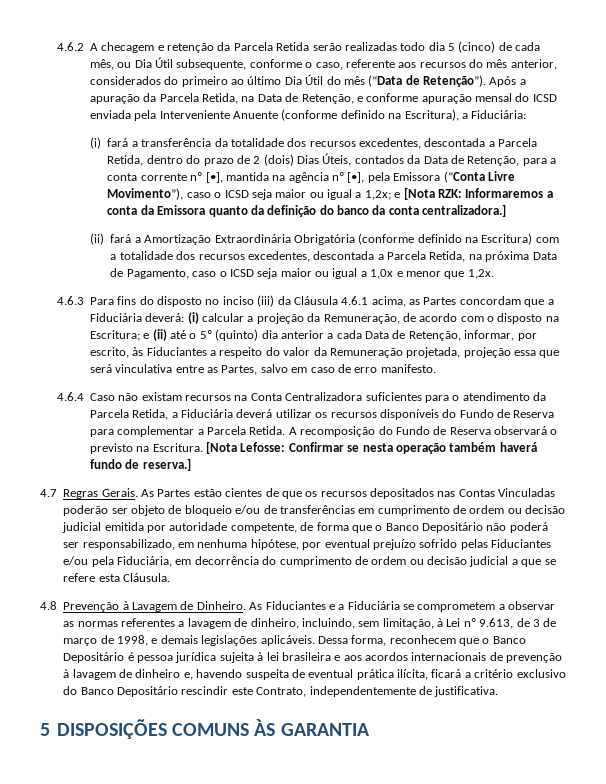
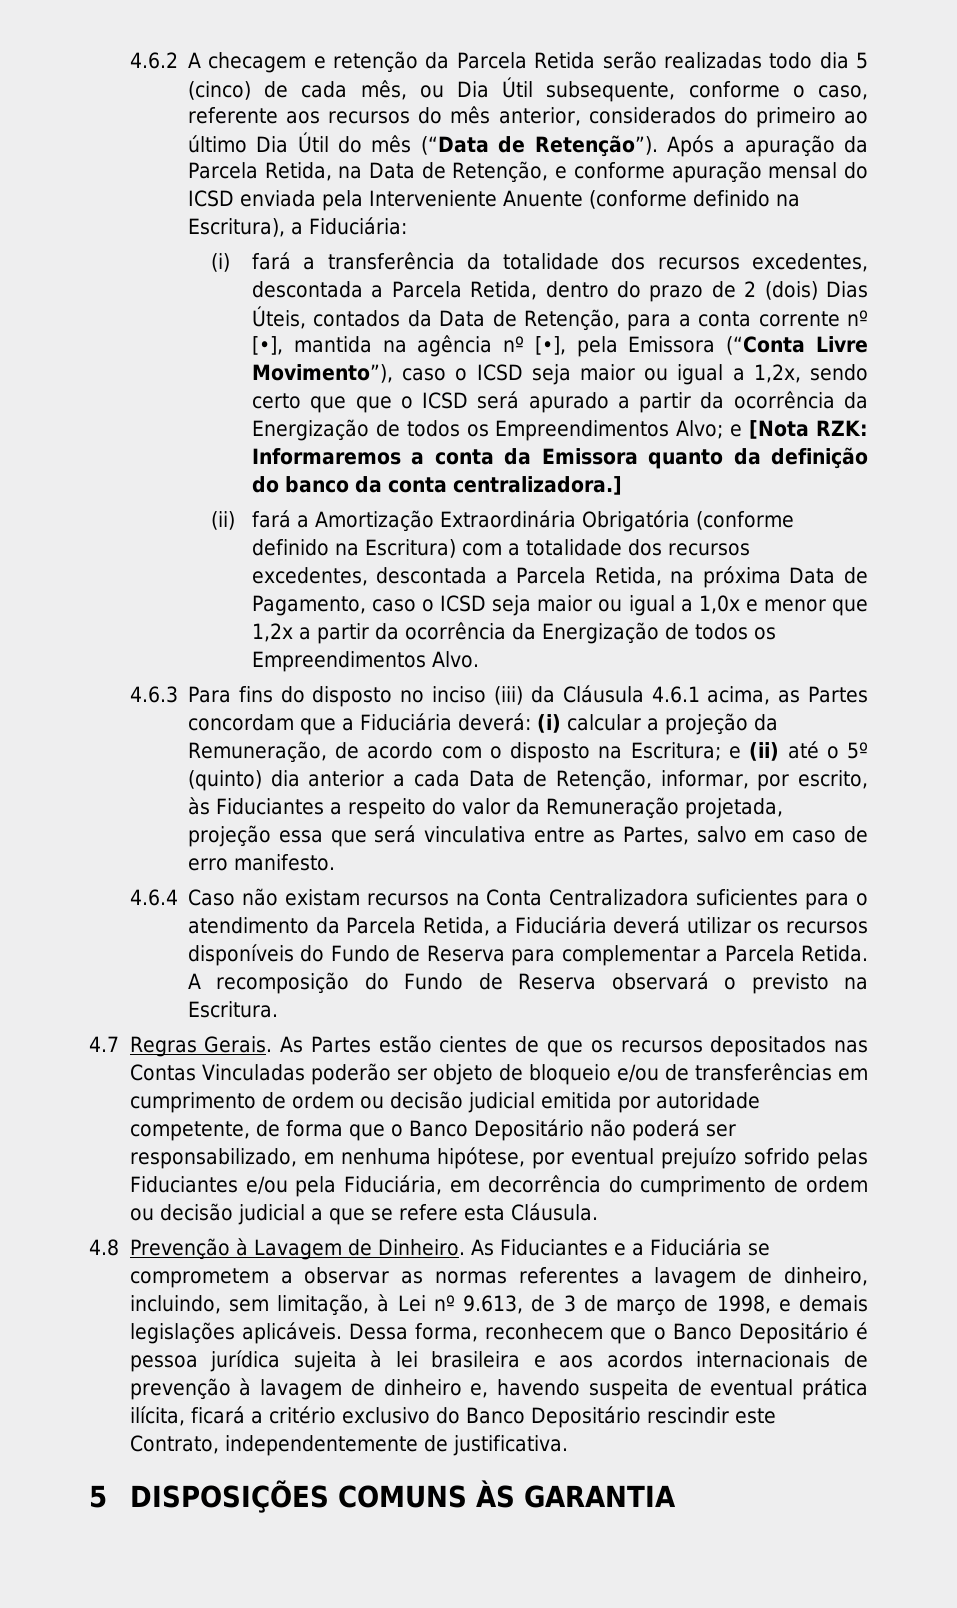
[364,190,391,200] 1,2x; -> [753,364,869,383] [251,391,868,413] [251,419,724,441] 1,2x, sendo certo que que o ICSD será apurado a partir da ocorrência da Energização de todos os Empreendimentos Alvo;
[467,269,494,279] 1,2x. -> [251,622,776,644] [251,651,479,672] 1,2x a partir da ocorrência da Energização de todos os Empreendimentos Alvo.
[206,441,537,454] [89,458,191,471] [Nota Lefosse: Confirmar se nesta operação também haverá fundo de reserva.] -> (278, 1009) none

